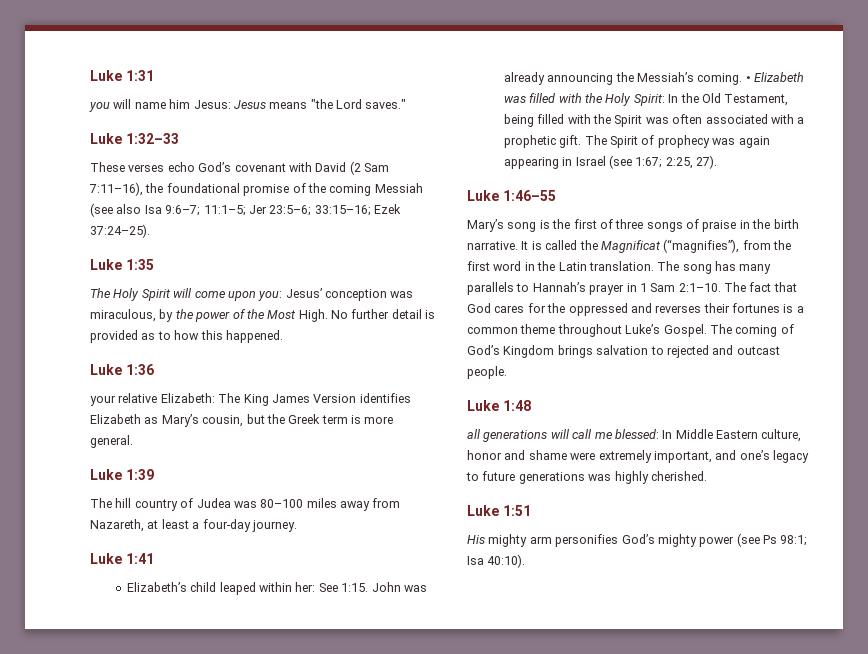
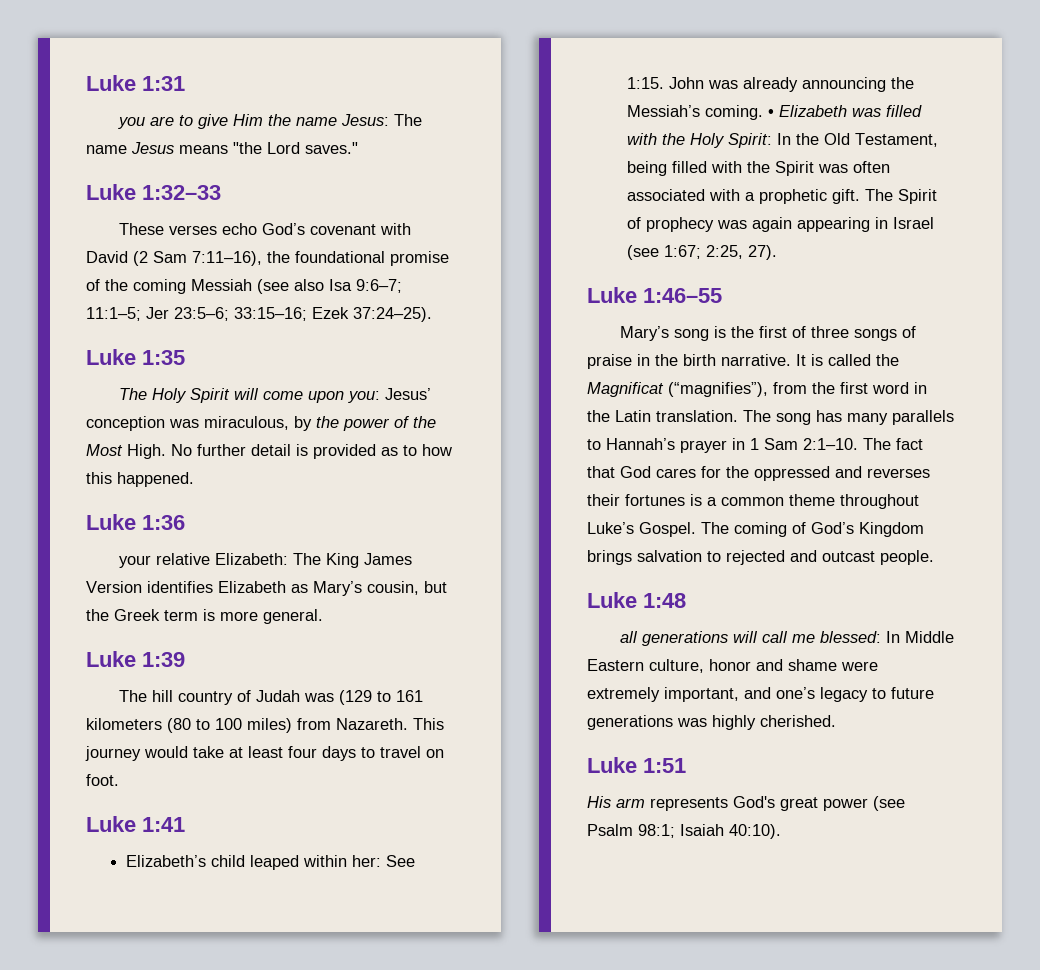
[113,99,231,109] will name him Jesus: -> [149,114,422,129] [86,145,127,154] are to give Him the name Jesus: The name
[196,498,401,511] [90,519,297,532] Judea was 80–100 miles away from Nazareth, at least a four-day journey. -> [255,690,423,705] [86,718,444,733] [85,746,444,761] [86,774,119,786] Judah was (129 to 161 kilometers (80 to 100 miles) from Nazareth. This journey would take at least four days to travel on foot.
[488,533,808,547] [467,556,484,565] mighty arm personifies God’s mighty power (see Ps 98:1; Isa -> [616,796,905,811] [587,824,724,838] arm represents God's great power (see Psalm 98:1; Isaiah

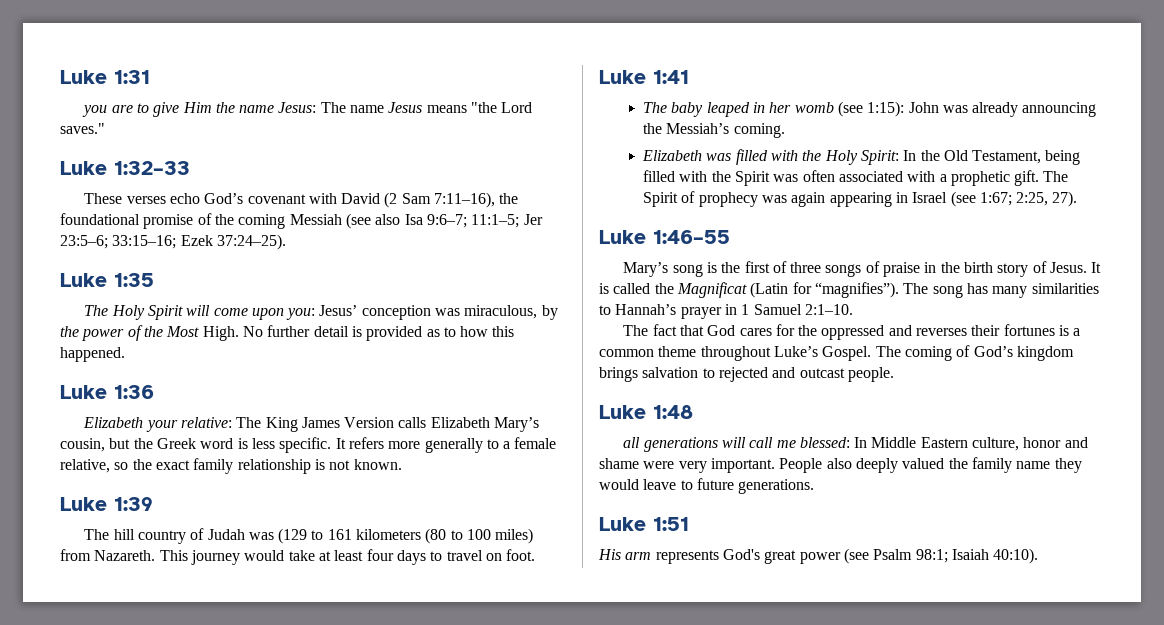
[118,553,288,568] your relative Elizabeth: -> [83,417,232,432] Elizabeth your relative:
[147,581,308,593] identifies Elizabeth as -> [398,417,490,428] calls Elizabeth
[164,609,323,624] term is more general. -> [200,437,557,453] [60,458,402,474] word is less specific. It refers more generally to a female relative, so the exact family relationship is not known.
[126,855,416,870] [627,77,665,89] Elizabeth’s child leaped within her: See 1:15. -> [642,101,905,117] The baby leaped in her womb (see 1:15):
[768,109,775,117] • -> (785, 130) //
[721,354,791,366] narrative. -> [997,261,1088,277] story of Jesus.
[668,382,927,397] [587,410,738,422] (“magnifies”), from the first word in the Latin translation. -> [750,282,899,298] (Latin for “magnifies”).
[892,410,954,425] parallels -> [1031,283,1099,294] similarities
[764,438,798,450] Sam -> [753,304,802,315] Samuel
(858, 444) none -> (853, 309) //
[859,522,924,537] Kingdom -> [1016,346,1074,361] kingdom
[587,687,934,702] [587,715,836,730] extremely important, and one’s legacy to future generations was highly cherished. -> [678,457,1082,473] [599,478,815,494] very important. People also deeply valued the family name they would leave to future generations.

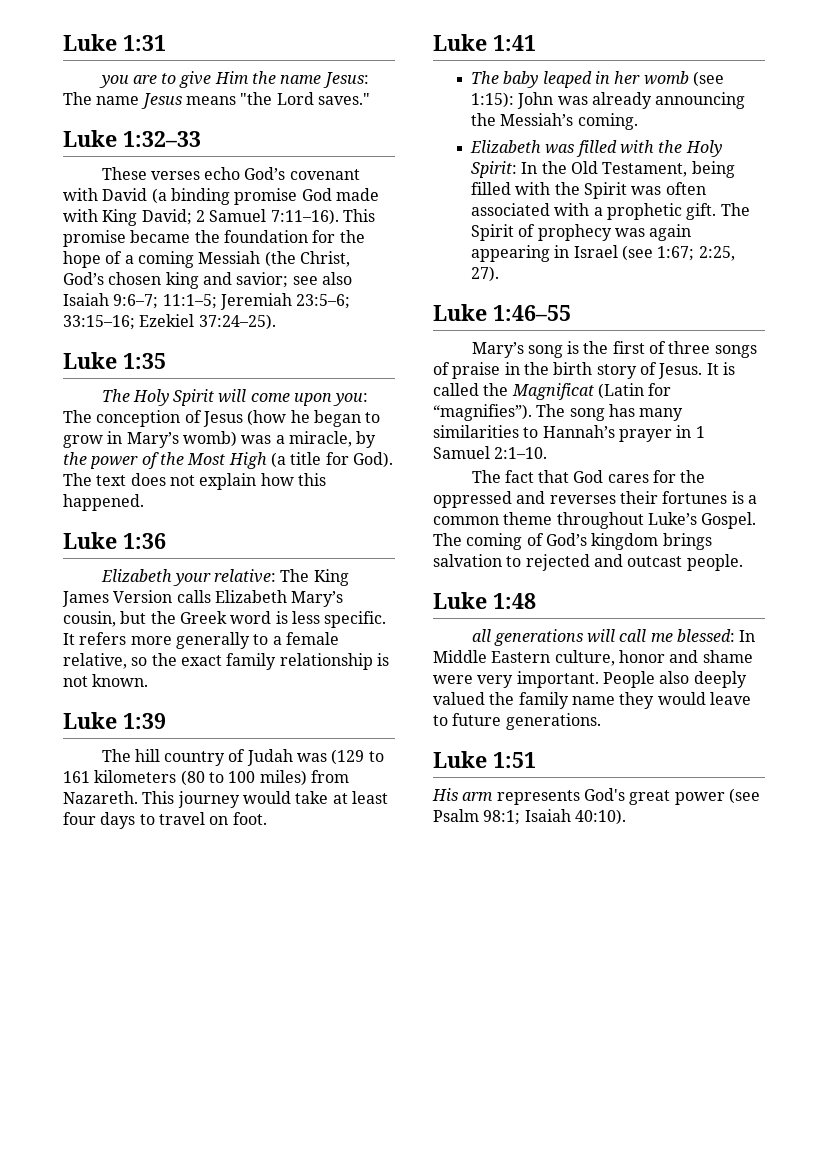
[384,192,519,208] [60,213,423,229] (2 Sam 7:11–16), the foundational promise of the coming Messiah (see also Isa -> [151,188,379,205] [63,209,375,226] [63,230,365,247] [63,251,350,268] [63,272,352,289] [63,293,109,306] (a binding promise God made with King David; 2 Samuel 7:11–16). This promise became the foundation for the hope of a coming Messiah (the Christ, God’s chosen king and savior; see also Isaiah
[523,214,543,225] Jer -> [219,293,292,310] Jeremiah
[180,235,213,246] Ezek -> [139,314,195,327] Ezekiel
[319,305,538,320] Jesus’ conception was miraculous, -> [63,410,381,427] [63,431,352,448] The conception of Jesus (how he began to grow in Mary’s womb) was a miracle,
[202,325,456,341] High. No further detail is provided as to -> [228,452,393,469] [63,473,257,490] High (a title for God). The text does not explain

